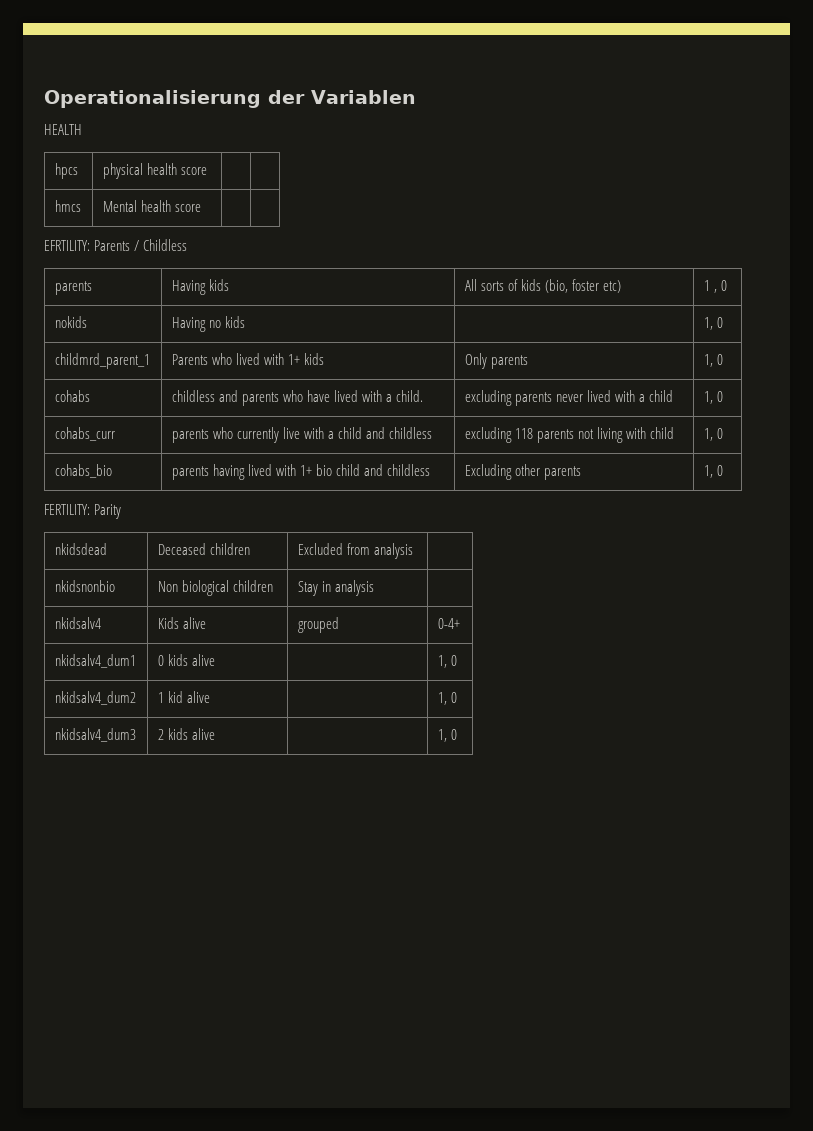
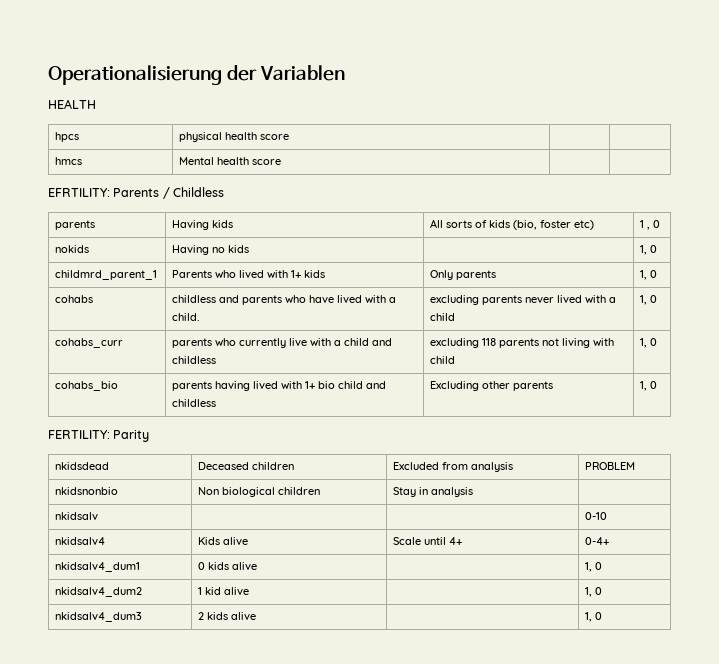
(413, 551) none -> [585,462,636,470] PROBLEM
(374, 588) none -> [55,512,99,520] [585,512,608,520] // nkidsalv | | | 0-10
[297,617,339,633] grouped -> [393,537,463,545] Scale until 4+

